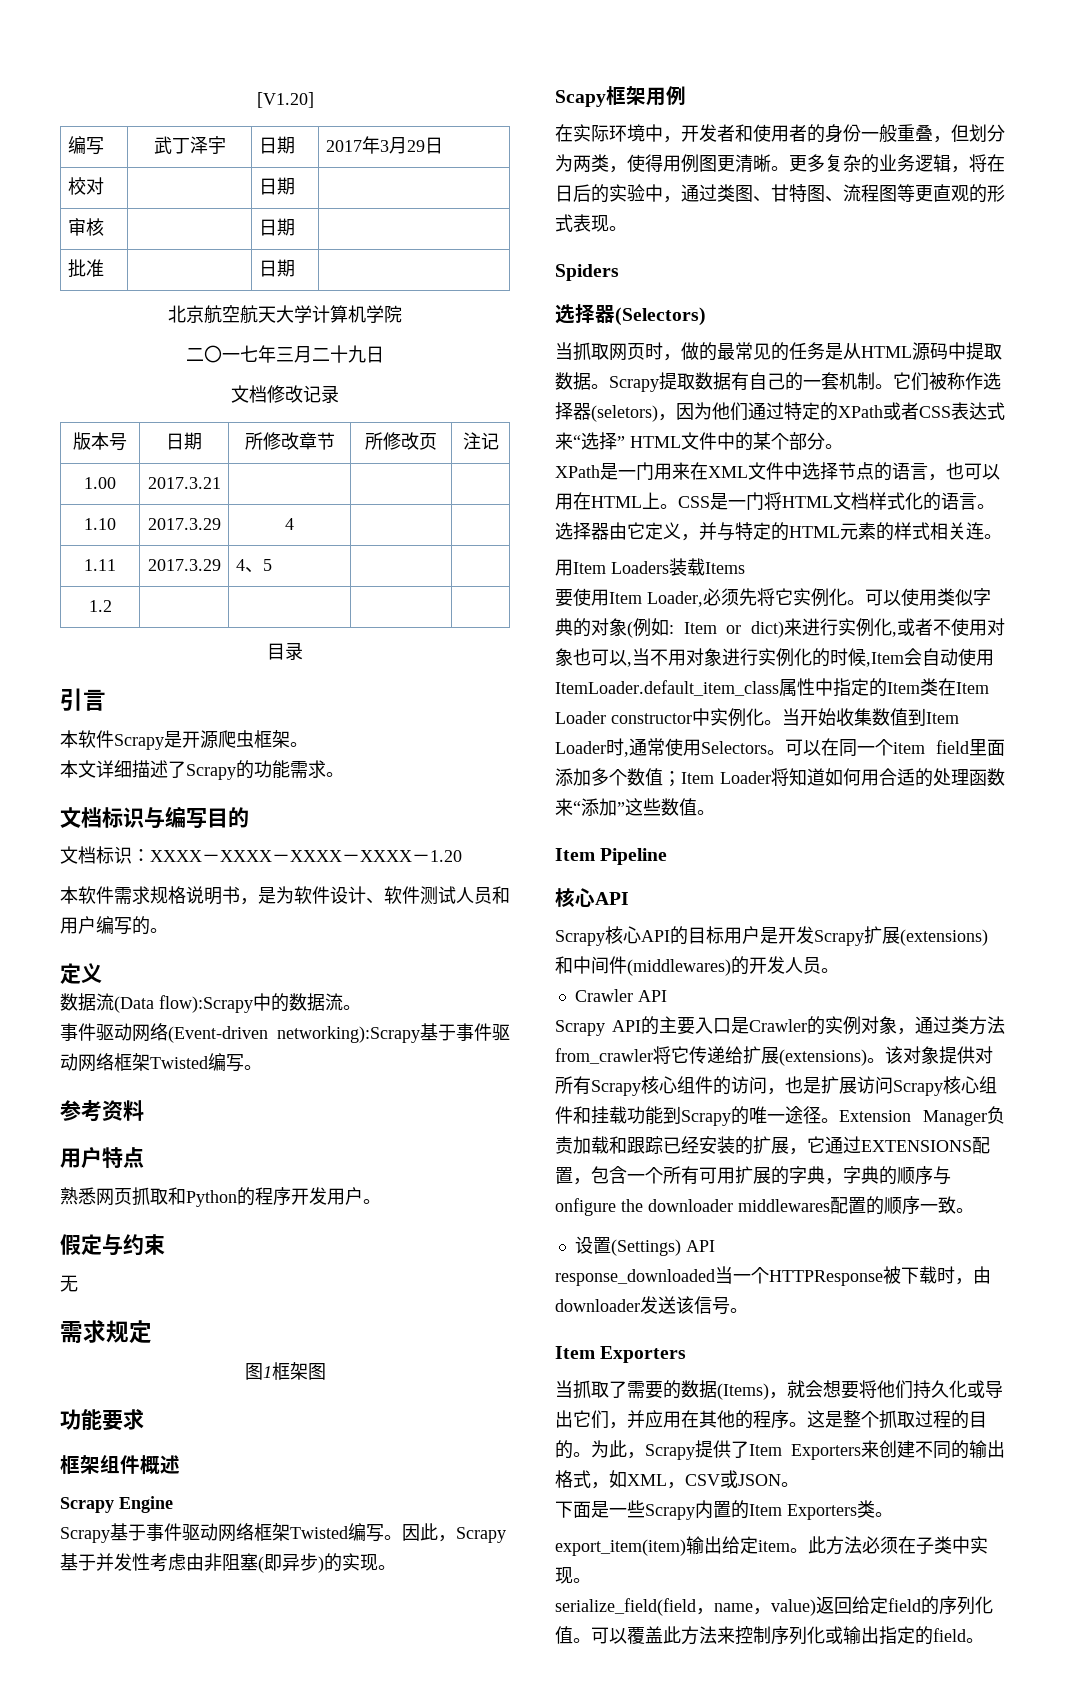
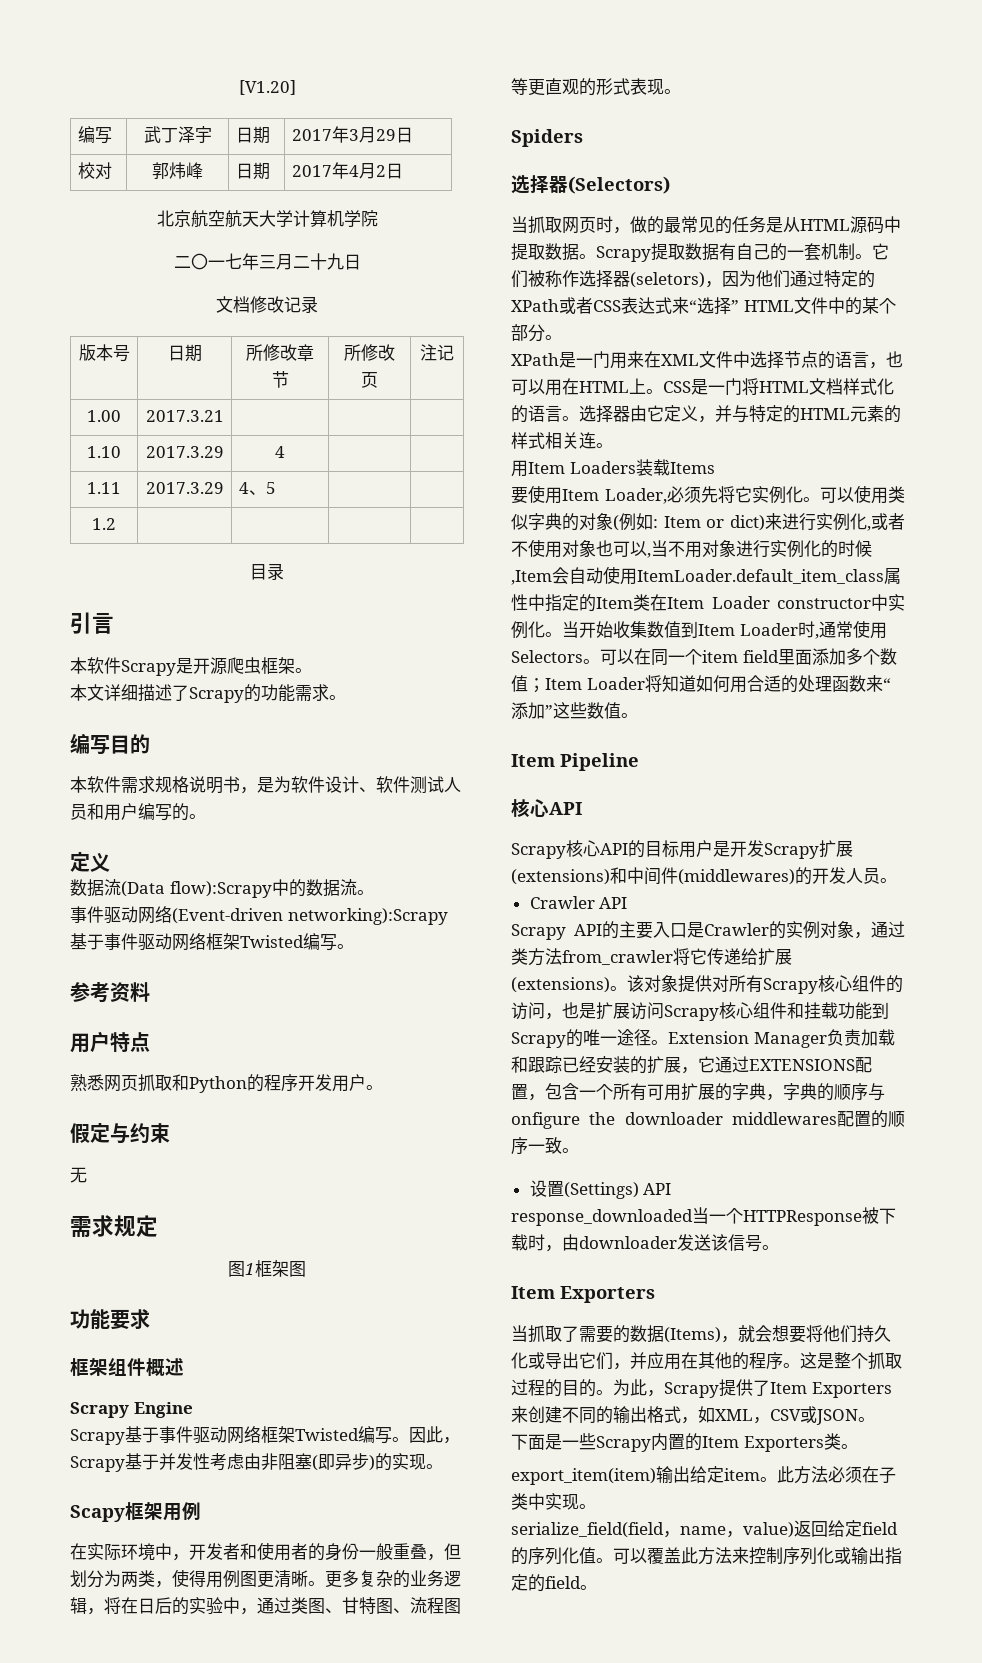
[258,177,295,195] [67,218,104,236] [258,218,295,236] [67,259,104,278] [258,259,295,277] | 日期 | // 审核 | | 日期 | // 批准 | | 日期 | -> [152,162,203,179] [235,162,270,180] [291,162,403,179] 郭炜峰 | 日期 | 2017年4月2日
[60,807,165,829] 文档标识与 -> (346, 697) none
[60,846,462,864] // 文档标识：XXXX－XXXX－XXXX－XXXX－1.20 -> (150, 744) none

